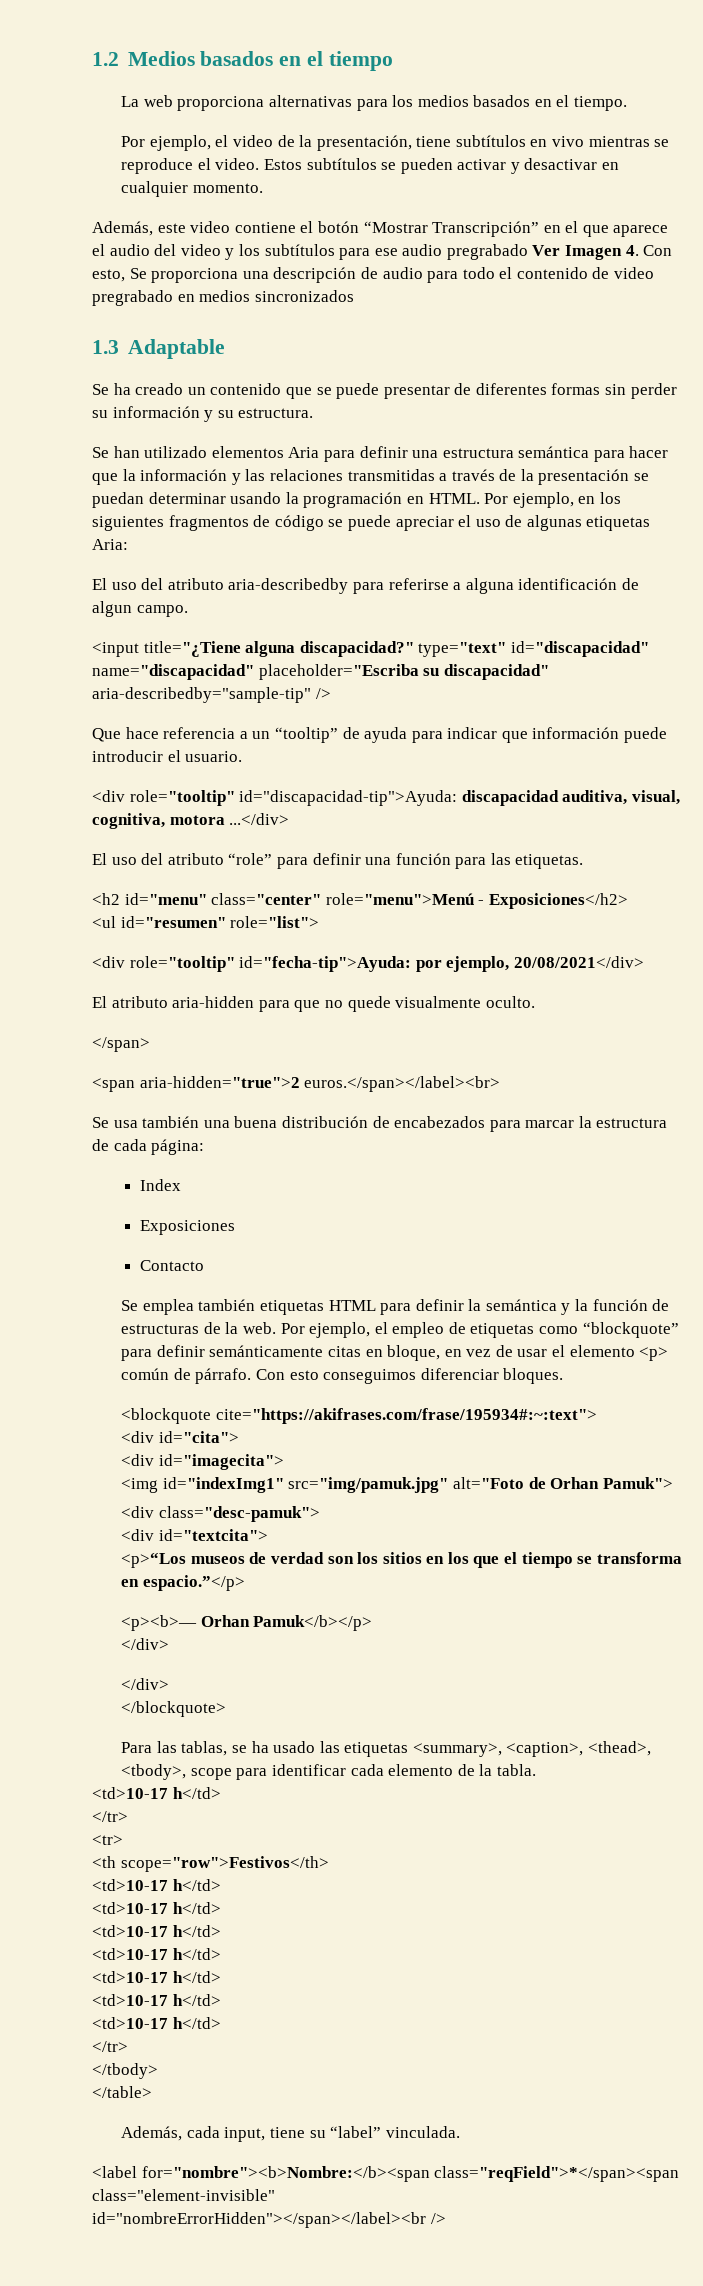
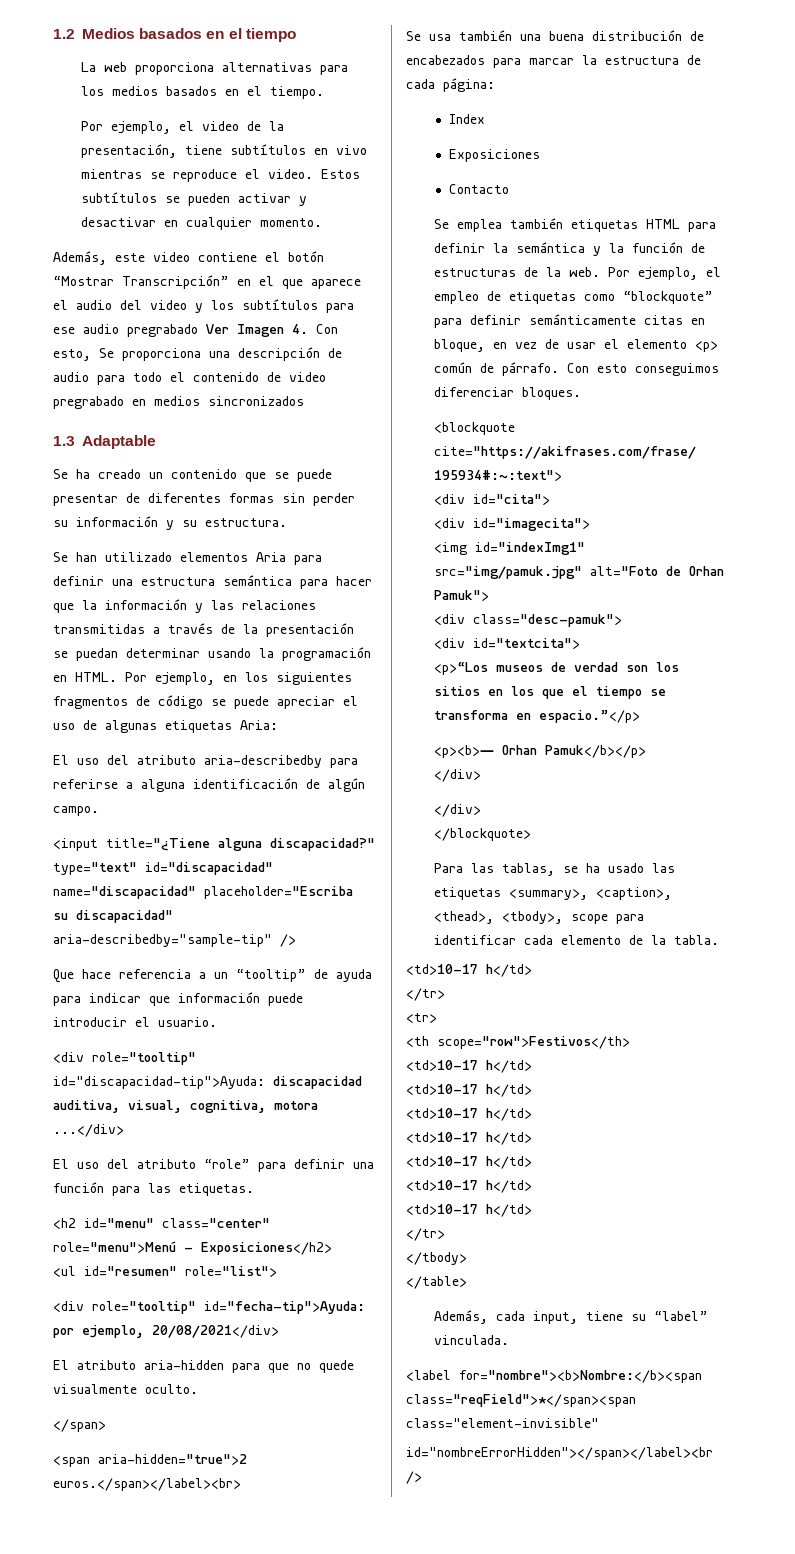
[92,601,132,617] algun -> [328,778,365,792] algún

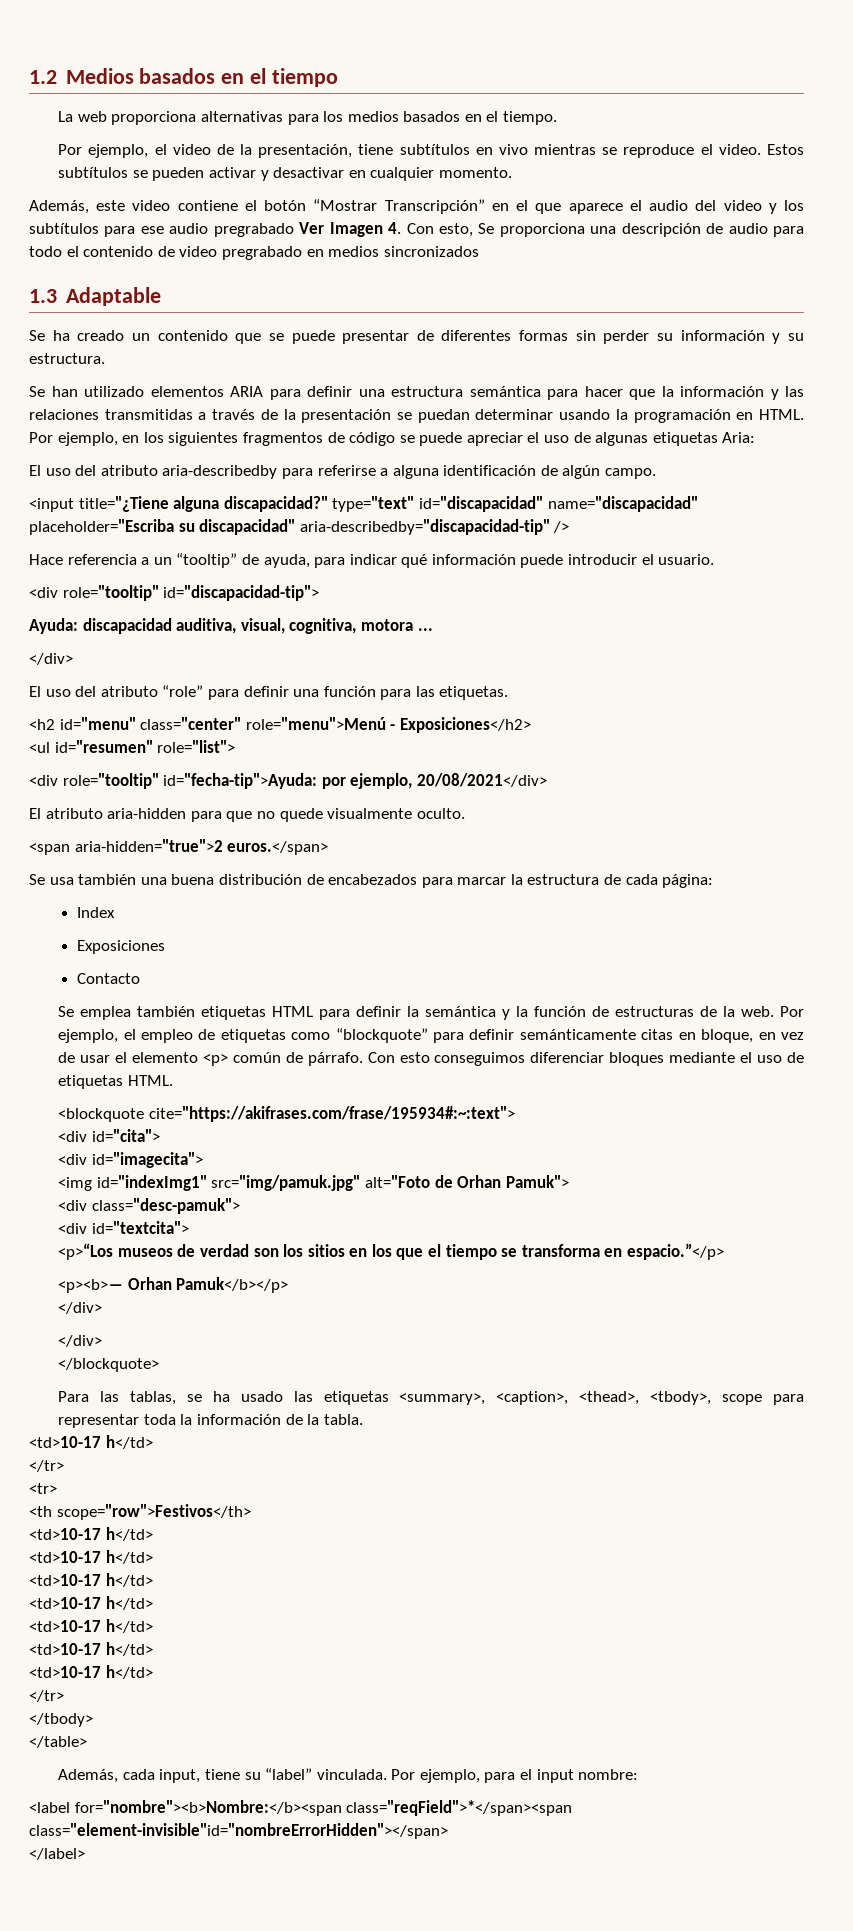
[256,552,286,562] Aria -> [230,386,263,397] ARIA
[53,934,272,947] aria-describedby="sample-tip" -> [299,519,550,535] aria-describedby="discapacidad-tip"
[53,969,111,983] Que hace -> [29,554,63,565] Hace
[336,969,372,982] ayuda -> [263,554,310,568] ayuda,
[149,996,170,1006] que -> [401,554,428,568] qué
[53,1076,265,1089] id="discapacidad-tip">Ayuda: -> [163,585,320,601] [29,618,78,634] id="discapacidad-tip"> // Ayuda:
[53,1124,124,1137] ...</div> -> [417,628,433,631] [29,653,73,665] ... // </div>
[53,1419,106,1432] // </span> -> (465, 813) none
[53,1478,241,1491] euros.</span></label><br> -> [227,841,329,855] euros.</span>
[521,387,581,400] bloques. -> [609,1052,804,1066] [58,1075,173,1089] bloques mediante el uso de etiquetas HTML.
[433,935,621,945] identificar cada elemento -> [58,1414,281,1428] representar toda la información
(509, 1340) none -> [391,1769,639,1783] Por ejemplo, para el input nombre:
[406,1418,599,1428] [406,1447,713,1460] [406,1471,422,1484] class="element-invisible" // id="nombreErrorHidden"></span></label><br /> -> [29,1823,448,1839] [29,1848,85,1860] class="element-invisible"id="nombreErrorHidden"></span> // </label>

